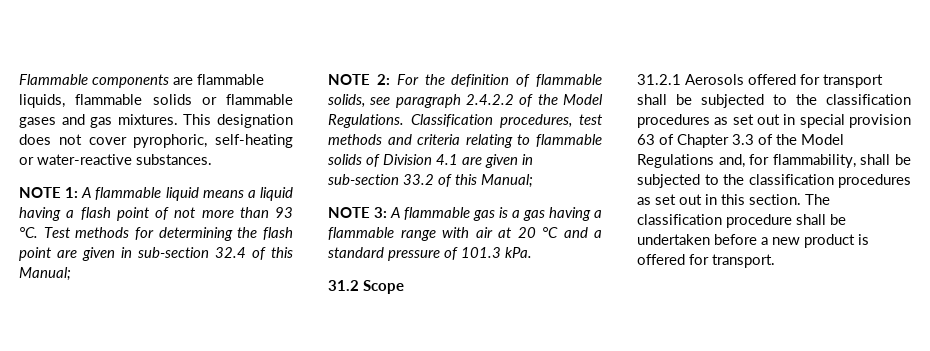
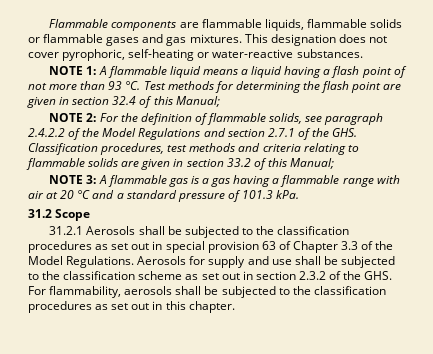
[138,247,209,258] sub-section -> [72,97,110,105] section
[328,114,404,128] Regulations. -> [138,128,358,140] Regulations and section 2.7.1 of the GHS.
[366,154,533,168] [328,174,399,185] of Division 4.1 are given in sub-section -> [121,159,224,170] are given in section
[748,74,883,88] offered for transport -> (136, 230) none
[637,154,856,168] Regulations and, for flammability, -> [66,256,395,268] [28,271,393,280] [28,286,173,298] Regulations. Aerosols for supply and use shall be subjected to the classification scheme as set out in section 2.3.2 of the GHS. For flammability, aerosols
[749,194,830,205] [637,214,846,228] [637,234,869,248] [637,254,775,268] section. The classification procedure shall be undertaken before a new product is offered for transport. -> [188,301,235,313] chapter.

